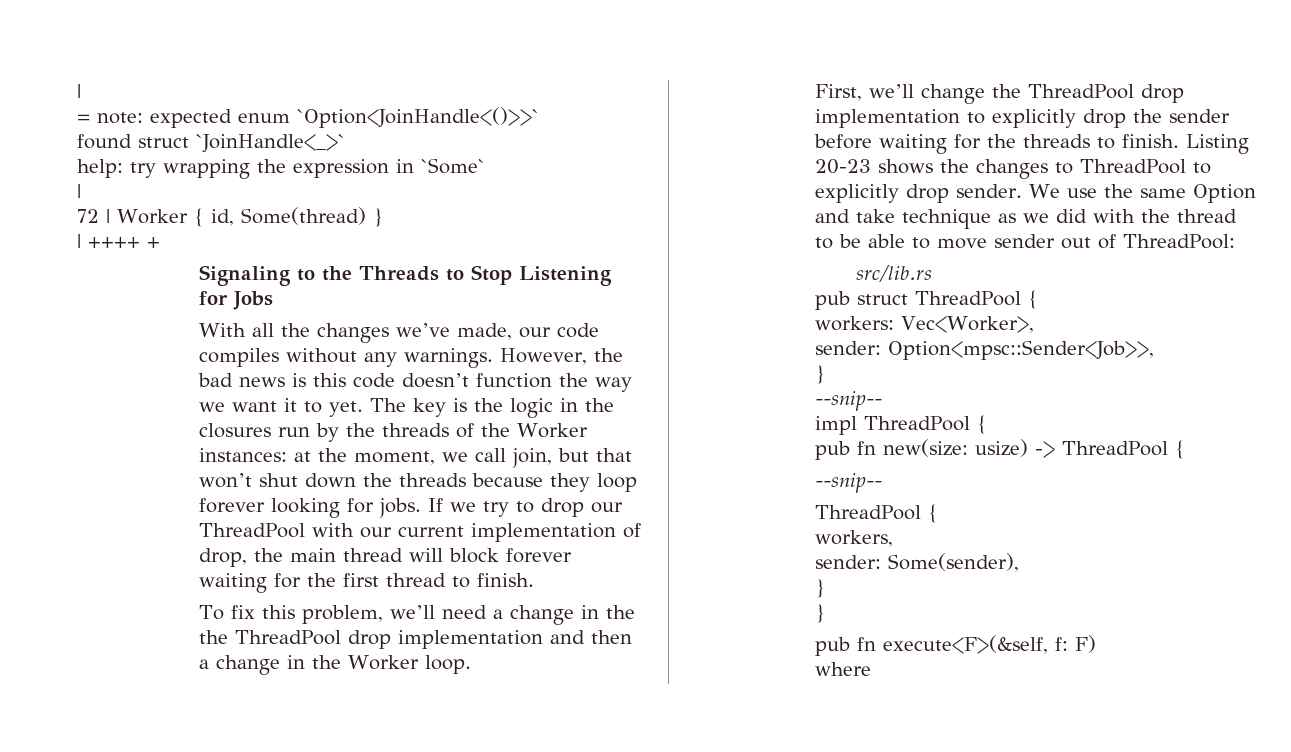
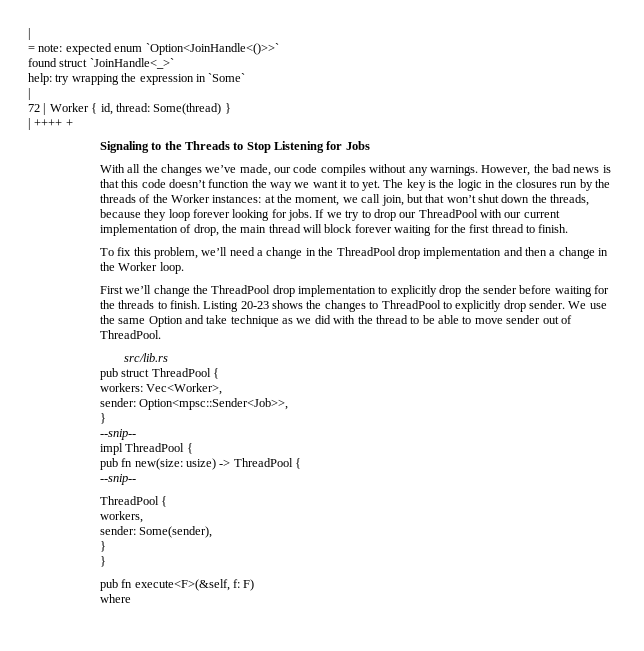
(234, 217) none -> [115,103,150,112] thread:
(306, 380) none -> [99,179,119,188] that
[398,473,466,487] threads -> [550,194,590,206] threads,
[198,630,228,644] the -> (334, 251) none
[814,84,862,101] First, -> [99,286,123,294] First
[1122,234,1235,249] ThreadPool: -> [99,330,161,339] ThreadPool.

